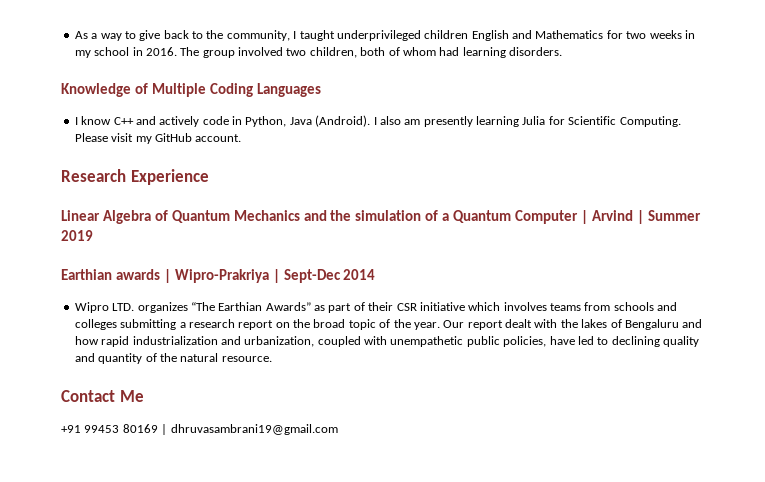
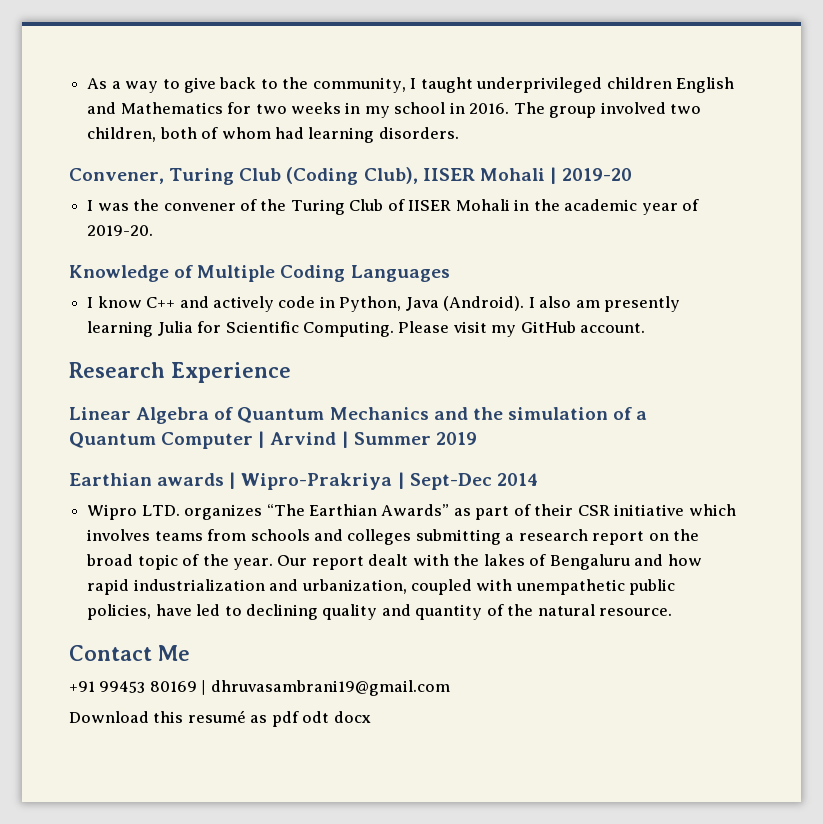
(562, 51) none -> [69,167,633,185] [87,199,699,215] [87,225,154,236] // Convener, Turing Club (Coding Club), IISER Mohali | 2019-20 // I was the convener of the Turing Club of IISER Mohali in the academic year of 2019-20.
(338, 429) none -> [69,710,371,727] // Download this resumé as pdf odt docx

